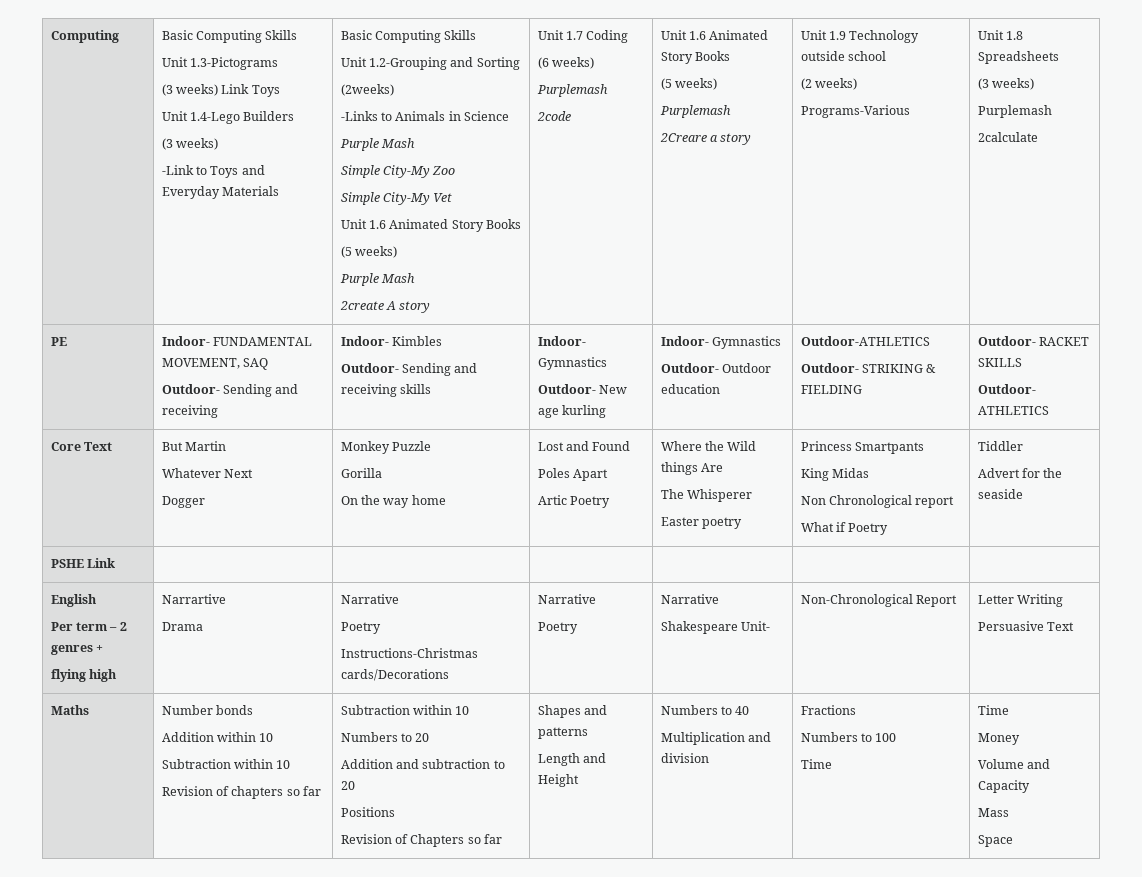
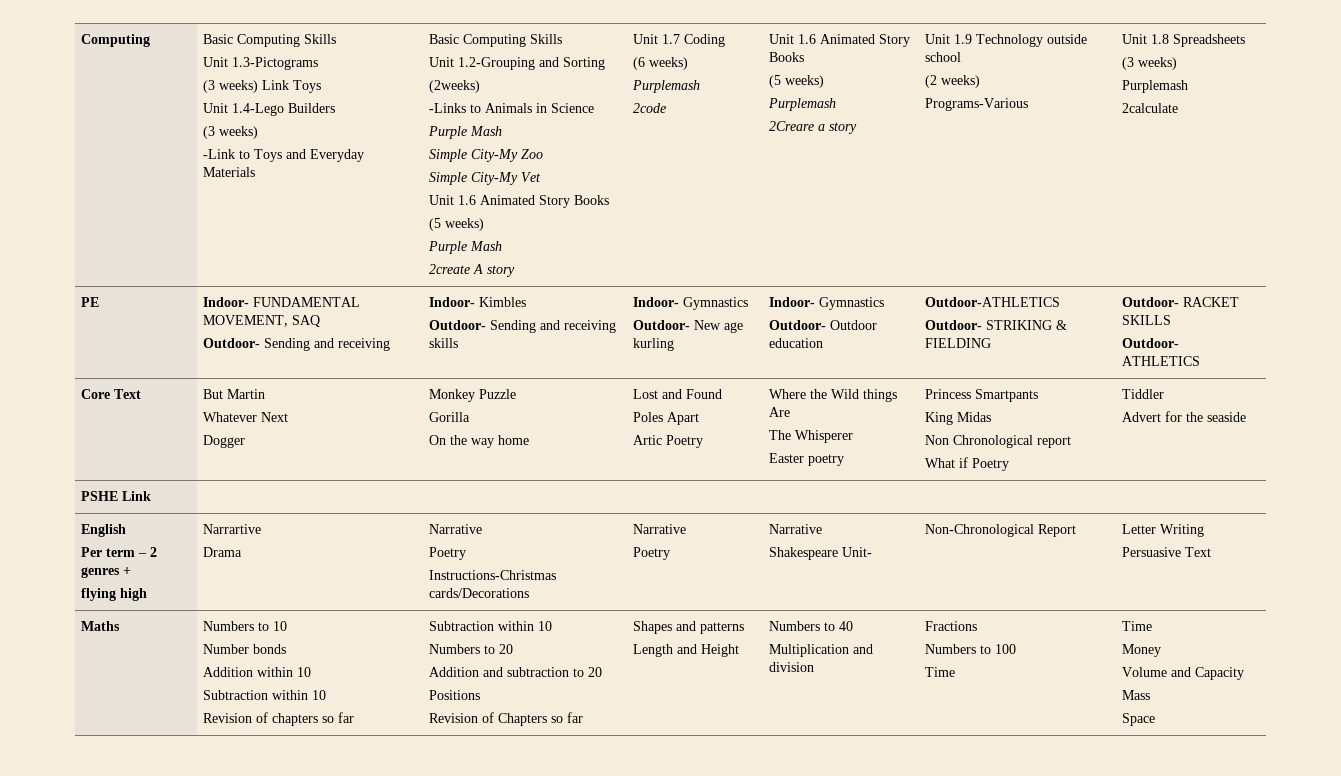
(89, 710) none -> [203,621,288,631] Numbers to 10 //

